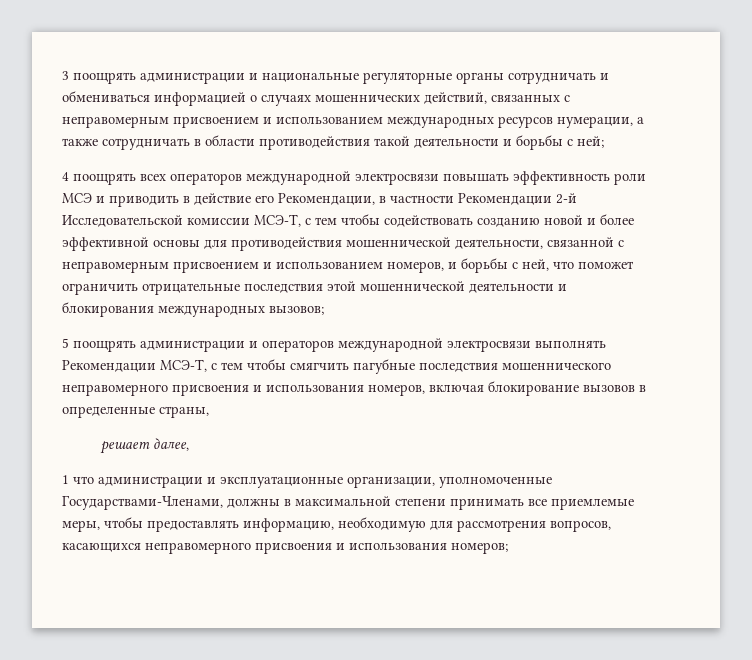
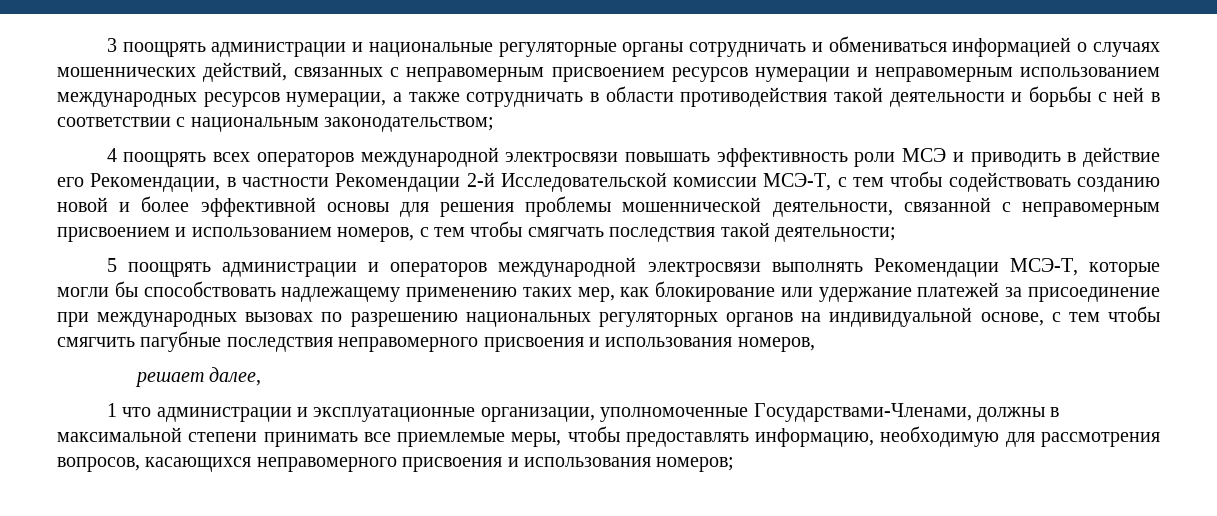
[263,117,272,124] и -> [671,67,1013,82] ресурсов нумерации и неправомерным
[577,136,604,148] ней; -> [1113,87,1160,102] [57,117,495,132] ней в соответствии с национальным законодательством;
[231,237,342,251] противодействия -> [440,196,612,217] решения проблемы
[448,258,634,273] [62,281,567,295] [62,302,324,317] и борьбы с ней, что поможет ограничить отрицательные последствия этой мошеннической деятельности и блокирования международных вызовов; -> [419,221,896,242] с тем чтобы смягчать последствия такой деятельности;
(207, 365) none -> [1088,262,1160,277] [57,281,1160,302] [57,307,1044,327] которые могли бы способствовать надлежащему применению таких мер, как блокирование или удержание платежей за присоединение при международных вызовах по разрешению национальных регуляторных органов на индивидуальной основе,
[502,362,611,371] мошеннического -> (333, 344) none
[429,381,646,396] [62,406,209,418] включая блокирование вызовов в определенные страны, -> (815, 344) none

